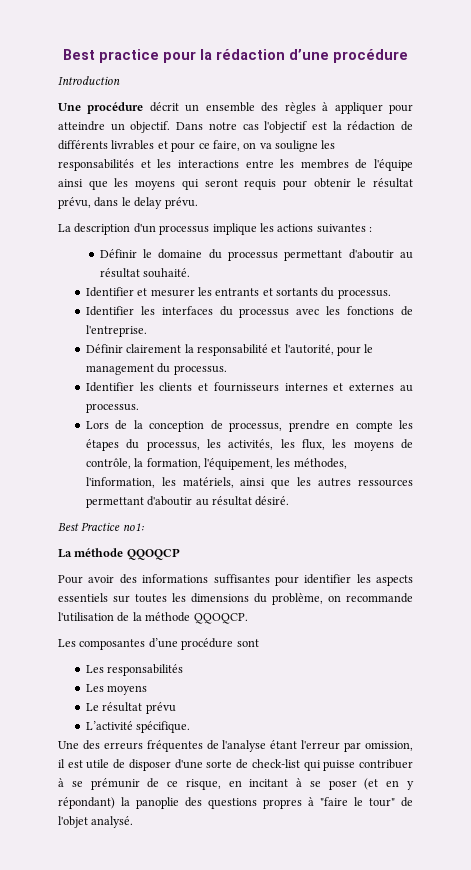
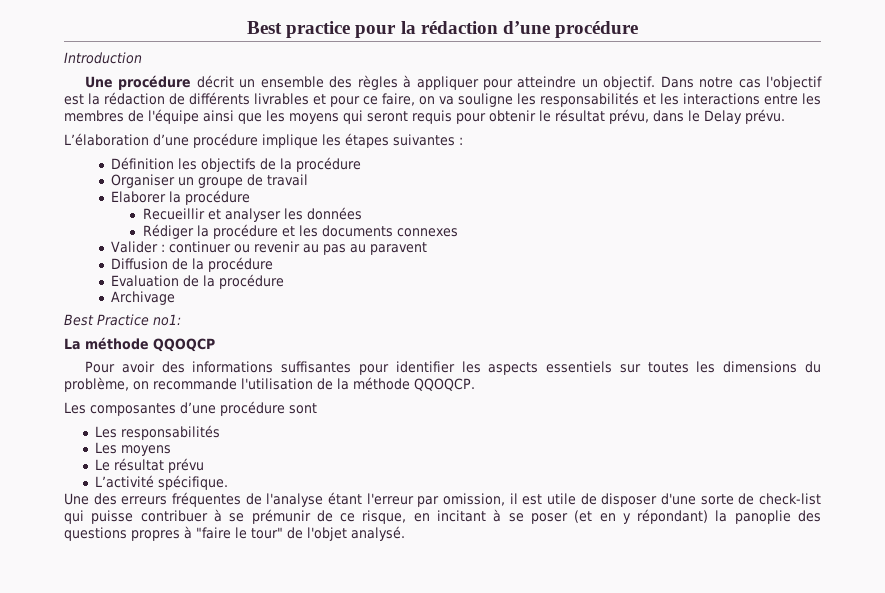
[134,197,163,209] delay -> [704,110,742,124] Delay
[58,223,210,235] La description d'un processus -> [64,133,258,148] L’élaboration d’une procédure
[277,224,314,232] actions -> [345,133,389,148] étapes
[99,249,413,261] [99,268,191,278] [85,287,391,299] [85,306,413,318] [85,325,147,337] [85,344,374,356] [85,363,227,375] [85,382,413,392] [85,403,139,413] [85,420,413,432] [85,439,413,451] [85,458,347,470] [85,477,413,489] [85,496,290,508] Définir le domaine du processus permettant d'aboutir au résultat souhaité. // Identifier et mesurer les entrants et sortants du processus. // Identifier les interfaces du processus avec les fonctions de l'entreprise. // Définir clairement la responsabilité et l'autorité, pour le management du processus. // Identifier les clients et fournisseurs internes et externes au processus. // Lors de la conception de processus, prendre en compte les étapes du processus, les activités, les flux, les moyens de contrôle, la formation, l'équipement, les méthodes, l'information, les matériels, ainsi que les autres ressources permettant d'aboutir au résultat désiré. -> [110,157,361,172] [110,174,308,188] [110,190,250,205] [142,207,362,222] [142,224,458,239] [110,241,427,255] [110,257,273,272] [110,274,284,289] [110,291,175,305] Définition les objectifs de la procédure // Organiser un groupe de travail // Elaborer la procédure // Recueillir et analyser les données // Rédiger la procédure et les documents connexes // Valider : continuer ou revenir au pas au paravent // Diffusion de la procédure // Evaluation de la procédure // Archivage

